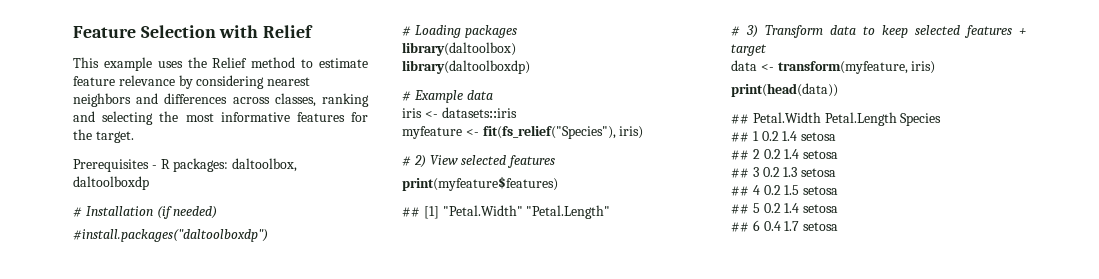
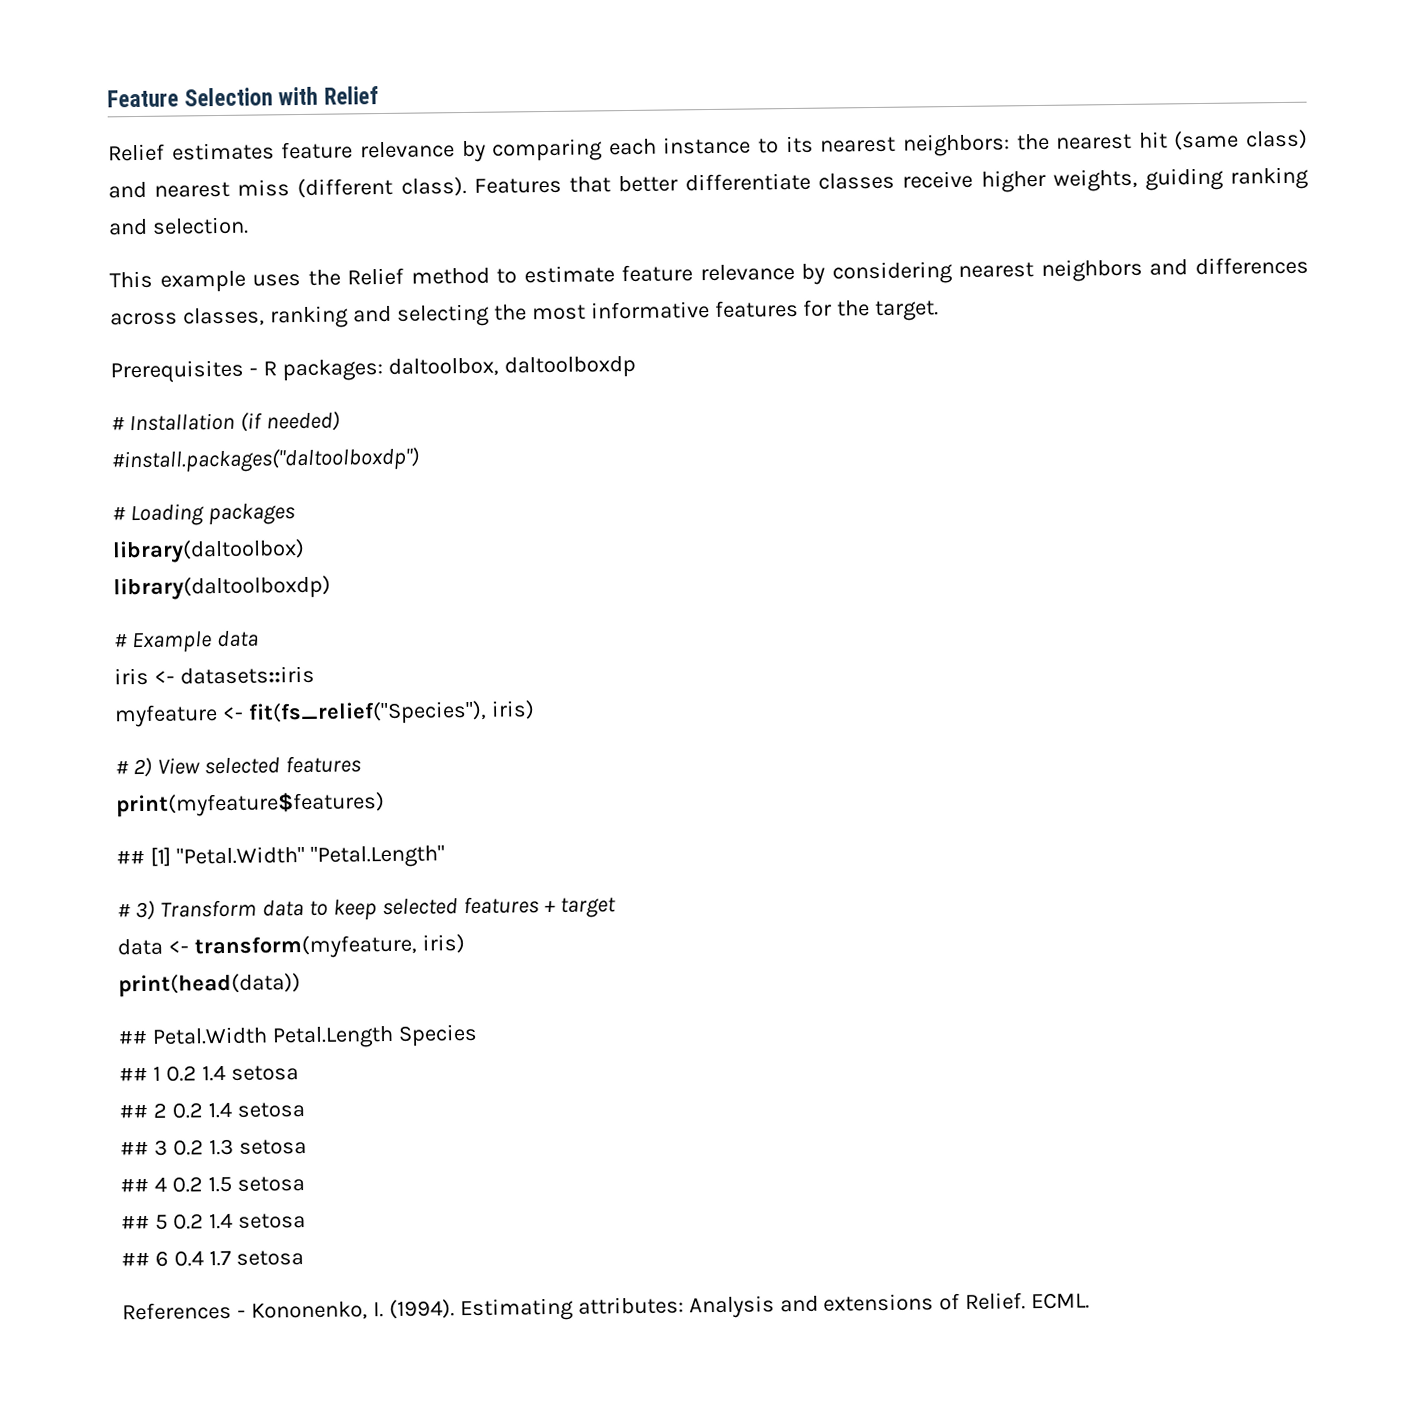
(314, 31) none -> [108,129,1308,163] [108,166,1309,199] [108,216,249,236] // Relief estimates feature relevance by comparing each instance to its nearest neighbors: the nearest hit (same class) and nearest miss (different class). Features that better differentiate classes receive higher weights, guiding ranking and selection.
(839, 226) none -> [122,1292,1091,1322] // References - Kononenko, I. (1994). Estimating attributes: Analysis and extensions of Relief. ECML.

